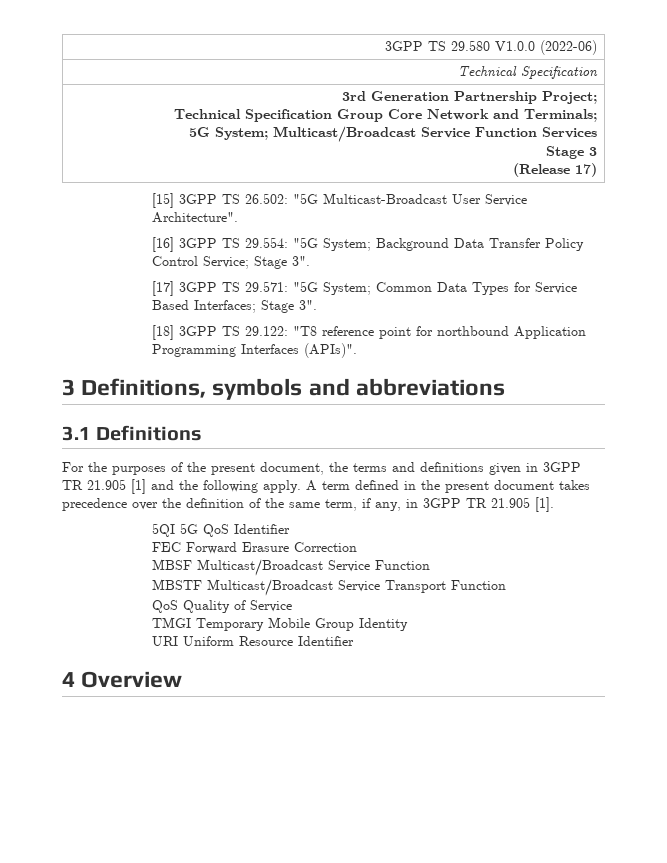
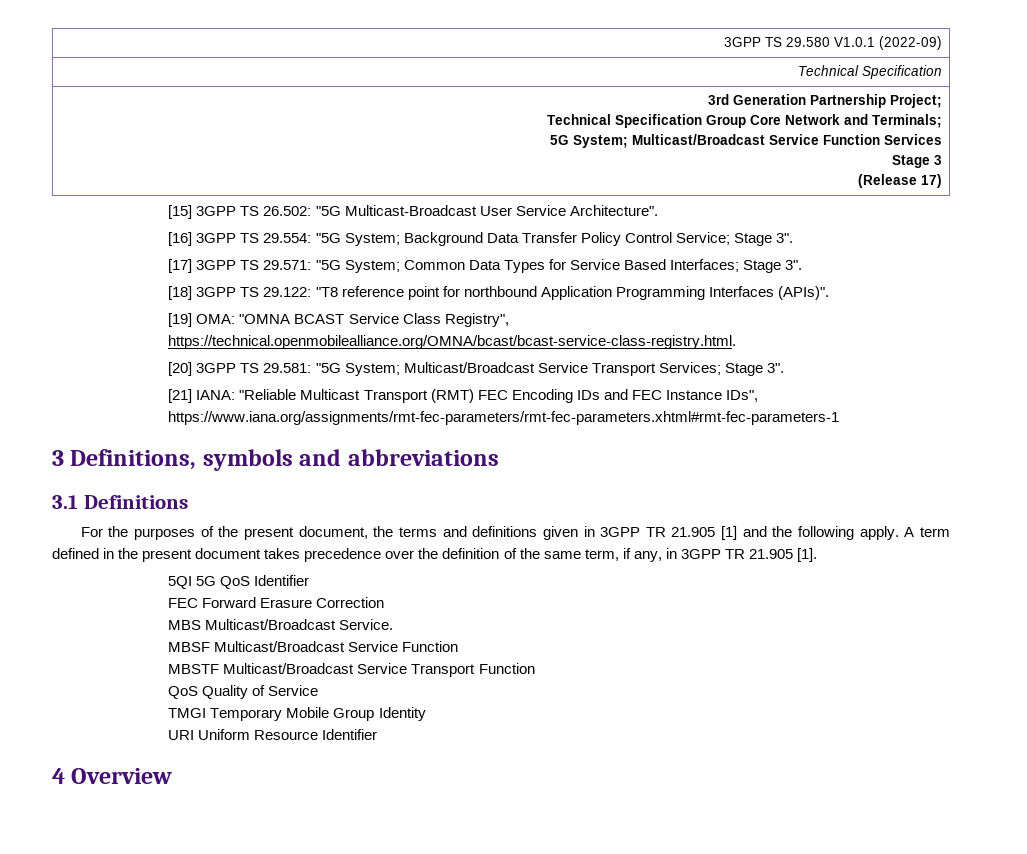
[494,40,597,55] V1.0.0 (2022-06) -> [833,36,942,50] V1.0.1 (2022-09)
(357, 350) none -> [168,313,509,327] [168,335,737,349] [168,362,784,376] [168,389,758,403] [168,411,840,425] // [19] OMA: "OMNA BCAST Service Class Registry", https://technical.openmobilealliance.org/OMNA/bcast/bcast-service-class-registry.html. // [20] 3GPP TS 29.581: "5G System; Multicast/Broadcast Service Transport Services; Stage 3". // [21] IANA: "Reliable Multicast Transport (RMT) FEC Encoding IDs and FEC Instance IDs", https://www.iana.org/assignments/rmt-fec-parameters/rmt-fec-parameters.xhtml#rmt-fec-parameters-1
(357, 547) none -> [168,619,394,630] // MBS Multicast/Broadcast Service.

